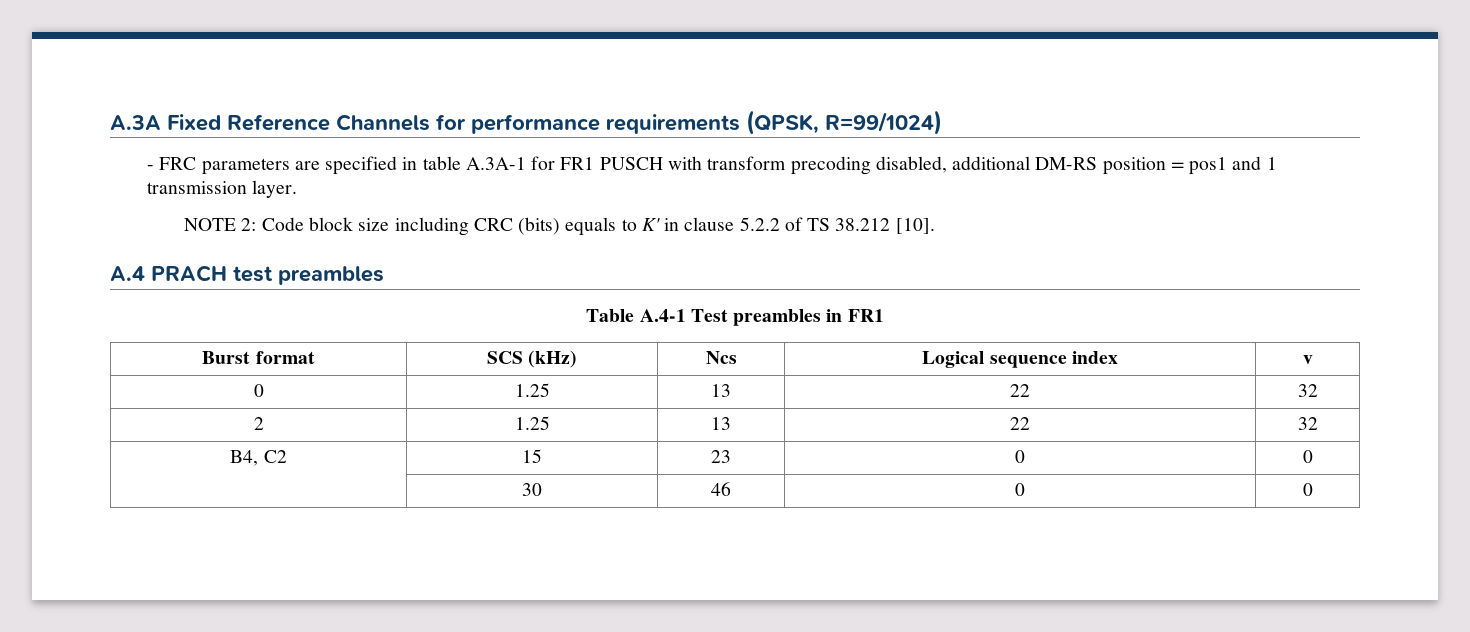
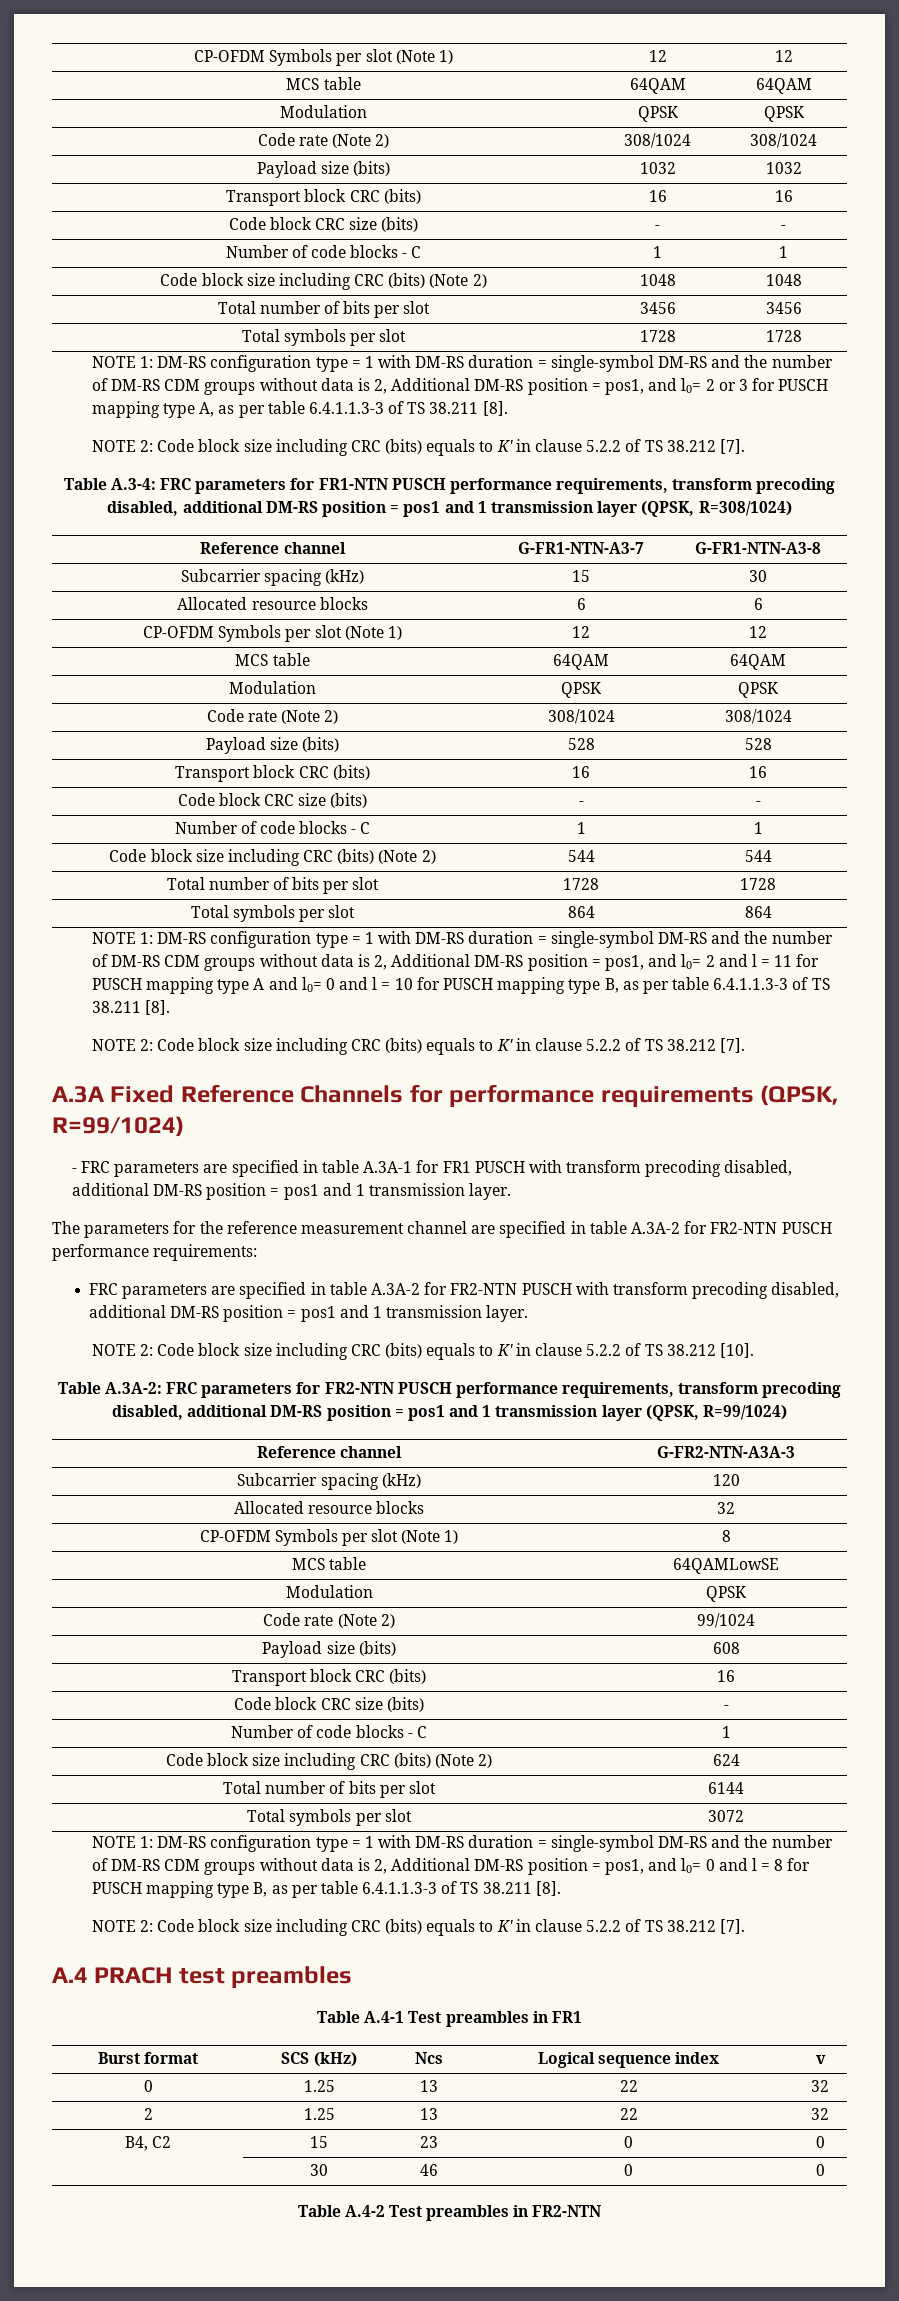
(110, 122) none -> [194,49,453,66] [648,50,667,62] [774,50,793,62] [286,77,361,90] [629,78,686,94] [755,78,812,94] [280,105,367,118] [637,106,679,122] [763,106,805,122] [257,133,390,148] [624,133,691,148] [750,133,817,148] [256,161,391,178] [639,162,676,174] [765,162,802,174] [226,189,421,206] [648,190,667,202] [774,190,793,202] [228,217,419,232] [655,225,660,230] [781,225,786,230] [225,245,422,258] [653,246,662,258] [779,246,788,258] [160,273,487,290] [639,274,676,286] [765,274,802,286] [217,301,431,318] [639,302,676,314] [765,302,802,314] [241,329,407,346] [639,330,676,342] [765,330,802,342] [91,355,833,372] [91,378,829,395] [91,401,508,418] [91,439,745,456] [63,478,836,494] [107,501,792,517] [200,542,346,554] [518,542,644,554] [695,542,821,554] [180,569,365,586] [572,570,590,582] [749,570,767,582] [177,597,368,610] [576,598,586,610] [753,598,763,610] [143,625,402,642] [572,626,590,638] [749,626,767,638] [235,653,310,666] [553,654,609,670] [730,654,786,670] [229,681,316,694] [561,682,602,698] [738,682,779,698] [206,709,339,724] [547,709,615,724] [724,709,792,724] [205,737,340,754] [567,738,595,750] [744,738,772,750] [175,765,370,782] [572,766,590,778] [749,766,767,778] [177,793,368,808] [578,801,584,806] [755,801,761,806] [174,821,371,834] [576,822,586,834] [753,822,763,834] [109,849,436,866] [567,850,595,862] [744,850,772,862] [166,877,380,894] [563,878,599,890] [740,878,776,890] [190,905,356,922] [567,906,595,918] [744,906,772,918] [91,931,833,948] [91,954,820,971] [91,977,830,994] [91,1000,170,1015] [91,1038,745,1055] CP-OFDM Symbols per slot (Note 1) | 12 | 12 // MCS table | 64QAM | 64QAM // Modulation | QPSK | QPSK // Code rate (Note 2) | 308/1024 | 308/1024 // Payload size (bits) | 1032 | 1032 // Transport block CRC (bits) | 16 | 16 // Code block CRC size (bits) | - | - // Number of code blocks - C | 1 | 1 // Code block size including CRC (bits) (Note 2) | 1048 | 1048 // Total number of bits per slot | 3456 | 3456 // Total symbols per slot | 1728 | 1728 // NOTE 1: DM-RS configuration type = 1 with DM-RS duration = single-symbol DM-RS and the number of DM-RS CDM groups without data is 2, Additional DM-RS position = pos1, and l0= 2 or 3 for PUSCH mapping type A, as per table 6.4.1.1.3-3 of TS 38.211 [8]. // NOTE 2: Code block size including CRC (bits) equals to K' in clause 5.2.2 of TS 38.212 [7]. // Table A.3-4: FRC parameters for FR1-NTN PUSCH performance requirements, transform precoding disabled, additional DM-RS position = pos1 and 1 transmission layer (QPSK, R=308/1024) // Reference channel | G-FR1-NTN-A3-7 | G-FR1-NTN-A3-8 // Subcarrier spacing (kHz) | 15 | 30 // Allocated resource blocks | 6 | 6 // CP-OFDM Symbols per slot (Note 1) | 12 | 12 // MCS table | 64QAM | 64QAM // Modulation | QPSK | QPSK // Code rate (Note 2) | 308/1024 | 308/1024 // Payload size (bits) | 528 | 528 // Transport block CRC (bits) | 16 | 16 // Code block CRC size (bits) | - | - // Number of code blocks - C | 1 | 1 // Code block size including CRC (bits) (Note 2) | 544 | 544 // Total number of bits per slot | 1728 | 1728 // Total symbols per slot | 864 | 864 // NOTE 1: DM-RS configuration type = 1 with DM-RS duration = single-symbol DM-RS and the number of DM-RS CDM groups without data is 2, Additional DM-RS position = pos1, and l0= 2 and l = 11 for PUSCH mapping type A and l0= 0 and l = 10 for PUSCH mapping type B, as per table 6.4.1.1.3-3 of TS 38.211 [8]. // NOTE 2: Code block size including CRC (bits) equals to K' in clause 5.2.2 of TS 38.212 [7]. //
(298, 189) none -> [52,1221,832,1238] [52,1244,258,1261] [88,1282,840,1299] [88,1305,529,1322] // The parameters for the reference measurement channel are specified in table A.3A-2 for FR2-NTN PUSCH performance requirements: // FRC parameters are specified in table A.3A-2 for FR2-NTN PUSCH with transform precoding disabled, additional DM-RS position = pos1 and 1 transmission layer.
(935, 226) none -> [57,1382,842,1398] [111,1405,788,1421] [256,1446,403,1458] [657,1446,795,1458] [237,1473,421,1490] [712,1474,740,1486] [233,1501,425,1514] [717,1502,735,1514] [199,1529,459,1546] [721,1530,731,1542] [291,1557,367,1570] [673,1558,779,1574] [285,1585,373,1598] [706,1586,747,1602] [263,1613,395,1628] [697,1613,755,1628] [262,1641,396,1658] [712,1642,740,1654] [231,1669,427,1686] [717,1670,735,1682] [234,1697,424,1712] [723,1705,729,1710] [231,1725,427,1738] [721,1726,731,1738] [165,1753,493,1770] [712,1754,740,1766] [223,1781,436,1798] [708,1782,744,1794] [247,1809,412,1826] [708,1810,744,1822] [91,1835,833,1852] [91,1858,811,1875] [91,1881,561,1898] [91,1919,745,1936] // Table A.3A-2: FRC parameters for FR2-NTN PUSCH performance requirements, transform precoding disabled, additional DM-RS position = pos1 and 1 transmission layer (QPSK, R=99/1024) // Reference channel | G-FR2-NTN-A3A-3 // Subcarrier spacing (kHz) | 120 // Allocated resource blocks | 32 // CP-OFDM Symbols per slot (Note 1) | 8 // MCS table | 64QAMLowSE // Modulation | QPSK // Code rate (Note 2) | 99/1024 // Payload size (bits) | 608 // Transport block CRC (bits) | 16 // Code block CRC size (bits) | - // Number of code blocks - C | 1 // Code block size including CRC (bits) (Note 2) | 624 // Total number of bits per slot | 6144 // Total symbols per slot | 3072 // NOTE 1: DM-RS configuration type = 1 with DM-RS duration = single-symbol DM-RS and the number of DM-RS CDM groups without data is 2, Additional DM-RS position = pos1, and l0= 0 and l = 8 for PUSCH mapping type B, as per table 6.4.1.1.3-3 of TS 38.211 [8]. // NOTE 2: Code block size including CRC (bits) equals to K' in clause 5.2.2 of TS 38.212 [7].
(1313, 489) none -> [297,2205,602,2221] // Table A.4-2 Test preambles in FR2-NTN

